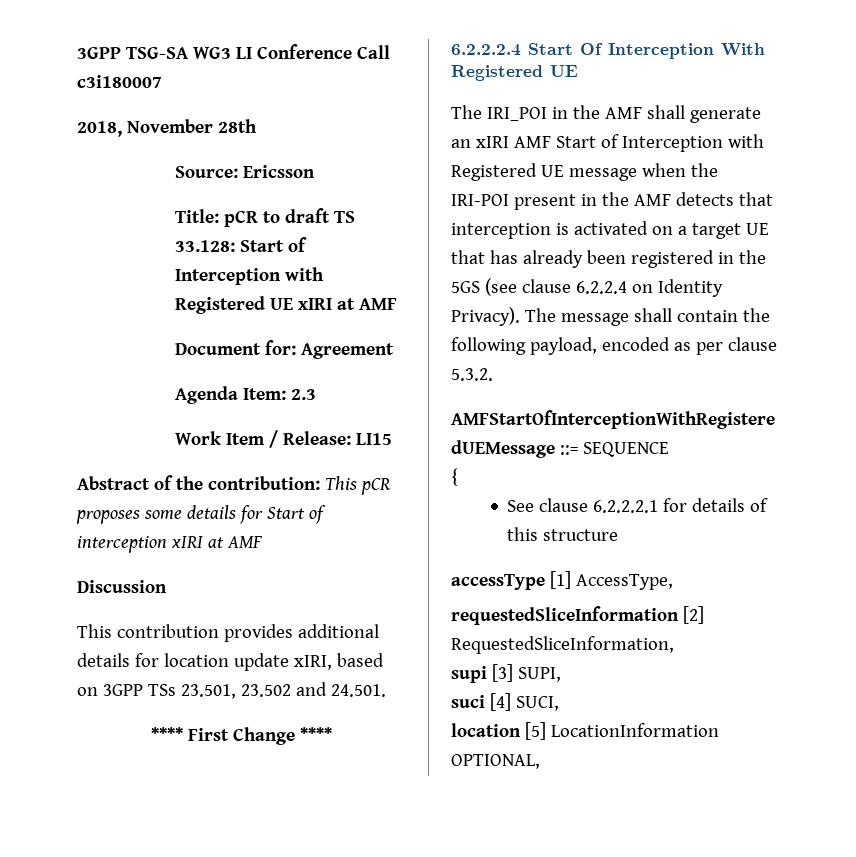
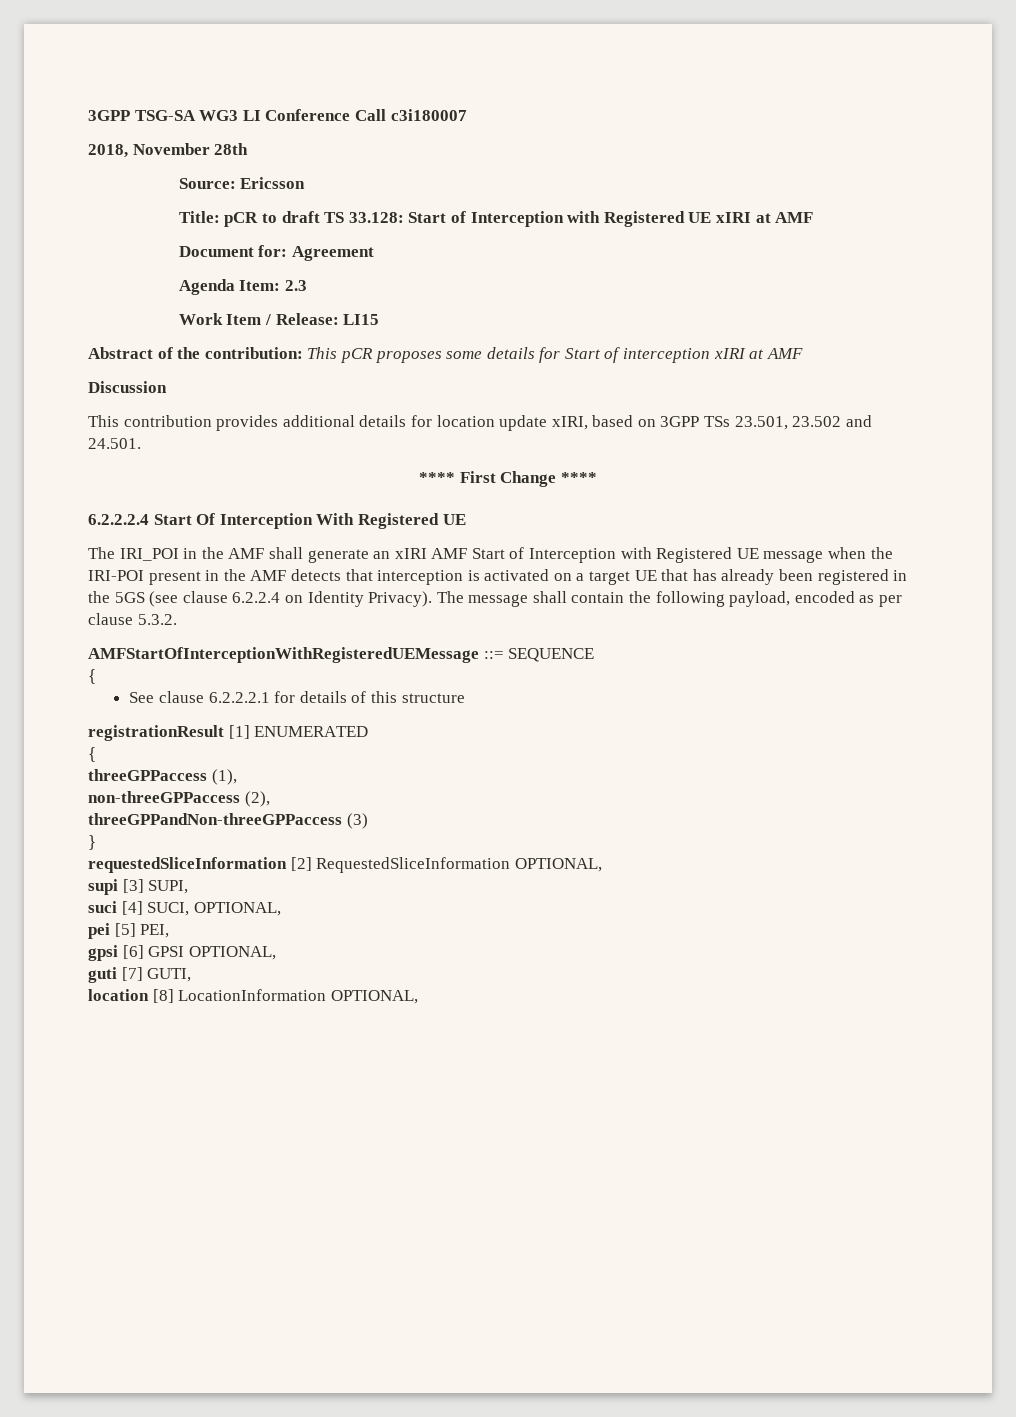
[451,571,673,590] accessType [1] AccessType, -> [88,725,369,741] [88,747,96,762] [88,769,237,785] [88,791,270,807] [88,813,368,829] [88,835,96,850] registrationResult [1] ENUMERATED // { // threeGPPaccess (1), // non-threeGPPaccess (2), // threeGPPandNon-threeGPPaccess (3) // }
[451,636,674,654] RequestedSliceInformation, -> [316,857,602,873] RequestedSliceInformation OPTIONAL,
[451,722,546,740] // location [5] -> [193,902,281,916] [88,923,170,939] [88,945,276,961] [88,967,192,983] [88,989,174,1003] OPTIONAL, // pei [5] PEI, // gpsi [6] GPSI OPTIONAL, // guti [7] GUTI, // location [8]

